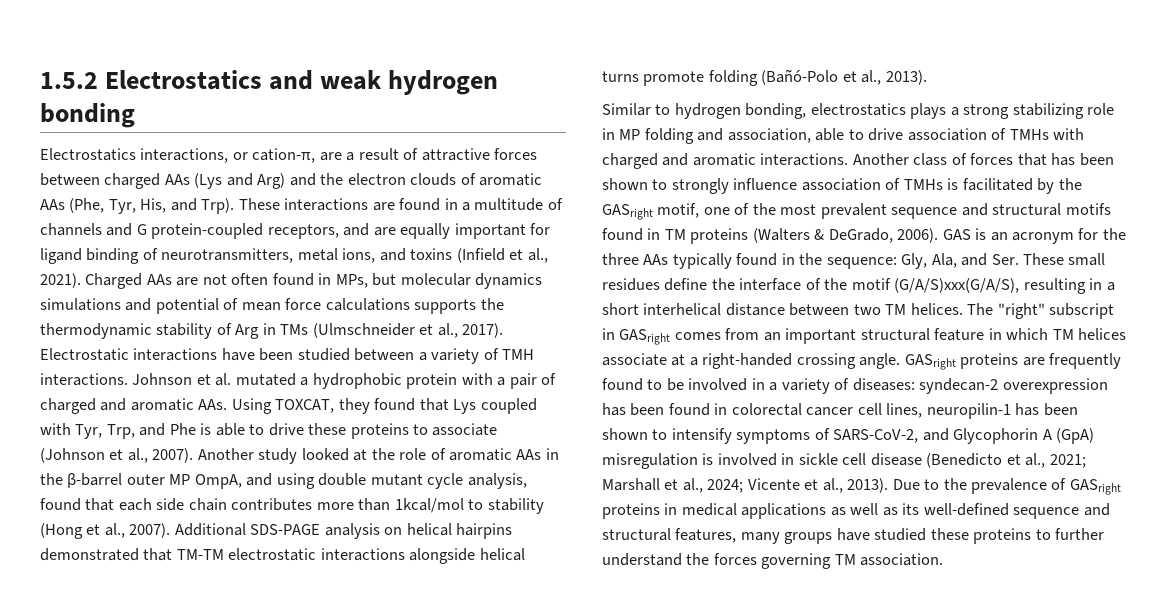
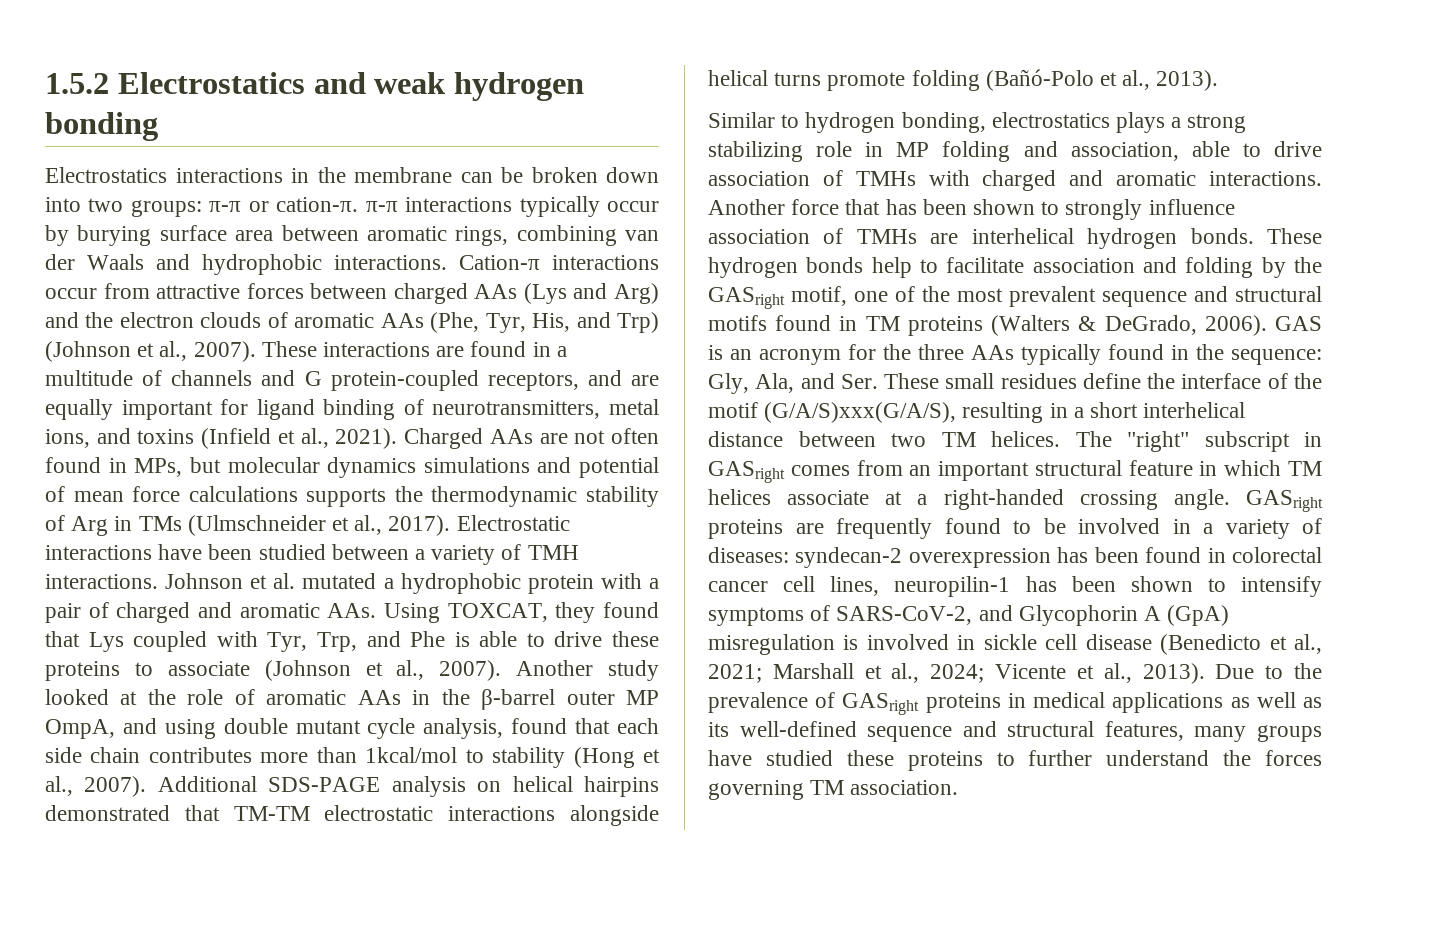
[140,148,419,163] interactions, or cation-π, are a result of -> [175,167,659,183] [45,196,660,217] [45,225,659,246] [45,254,659,275] [45,283,150,299] interactions in the membrane can be broken down into two groups: π-π or cation-π. π-π interactions typically occur by burying surface area between aromatic rings, combining van der Waals and hydrophobic interactions. Cation-π interactions occur from
[201,198,235,214] Trp). -> [617,312,659,333] [45,341,256,362] Trp) (Johnson et al., 2007).
[913,153,1014,166] class of forces -> [791,199,840,215] force
[947,178,1033,191] is facilitated -> [930,228,1322,249] [708,257,1254,278] are interhelical hydrogen bonds. These hydrogen bonds help to facilitate association and folding

